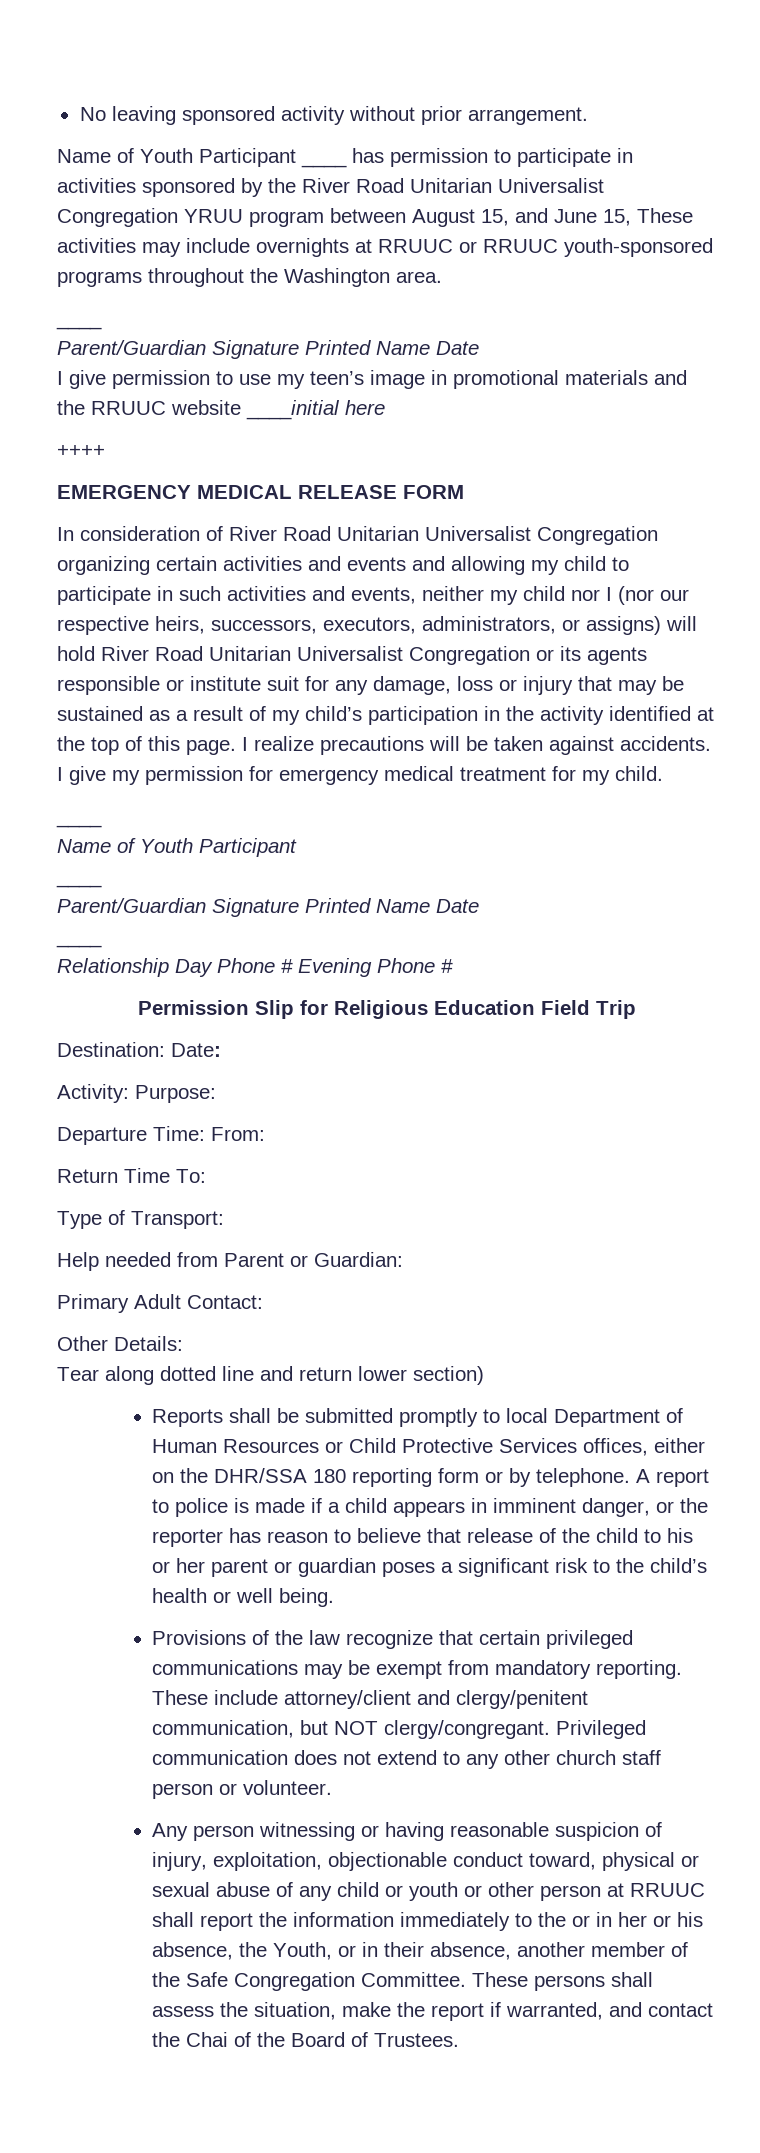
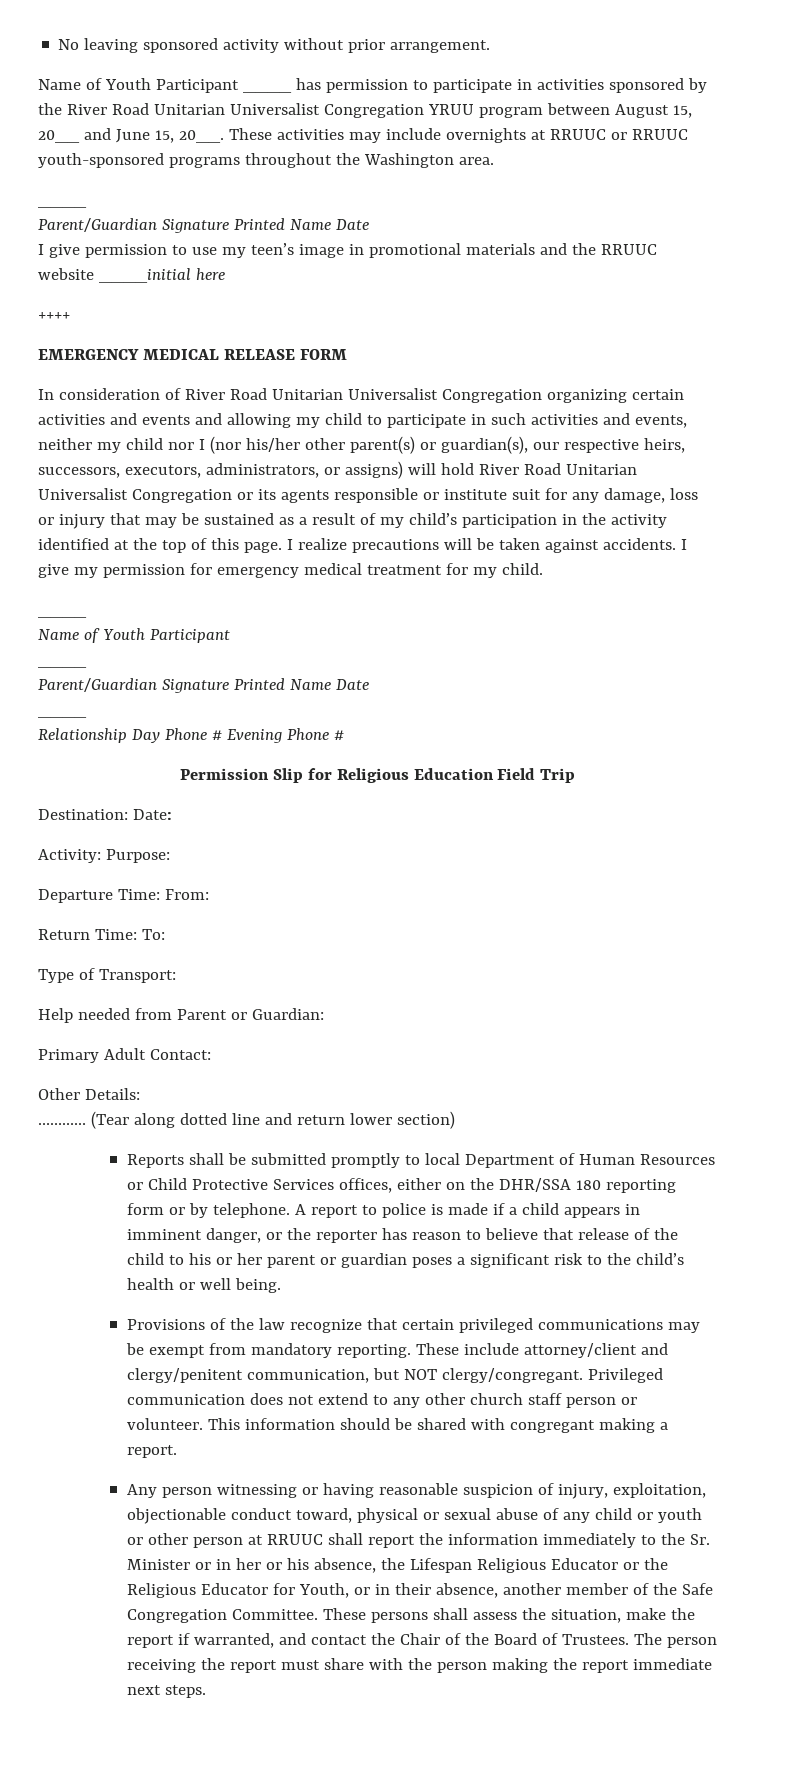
(509, 217) none -> [38,130,80,143] 20__
(631, 217) none -> [178,130,224,143] 20__.
(654, 595) none -> [245,436,528,454] his/her other parent(s) or guardian(s),
[124,1168,170,1183] Time -> [94,929,137,940] Time:
[57,1367,99,1381] Tear -> [38,1111,129,1129] ………… (Tear
(333, 1787) none -> [207,1418,668,1433] [126,1445,177,1458] This information should be shared with congregant making a report.
(567, 1919) none -> [689,1534,710,1545] [126,1559,190,1570] Sr. Minister
(268, 1949) none -> [409,1558,668,1573] [126,1583,295,1598] Lifespan Religious Educator or the Religious Educator for
[186,2032,229,2047] Chai -> [399,1633,440,1645] Chair
(460, 2040) none -> [633,1633,717,1648] [126,1658,712,1673] [126,1685,206,1698] The person receiving the report must share with the person making the report immediate next steps.

